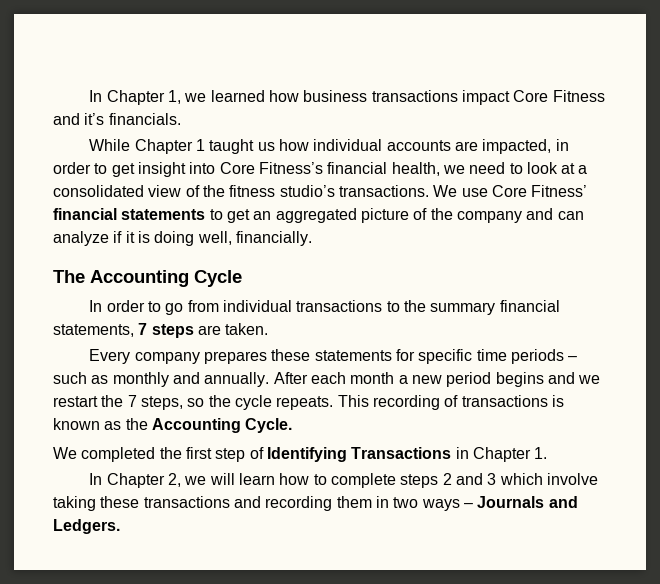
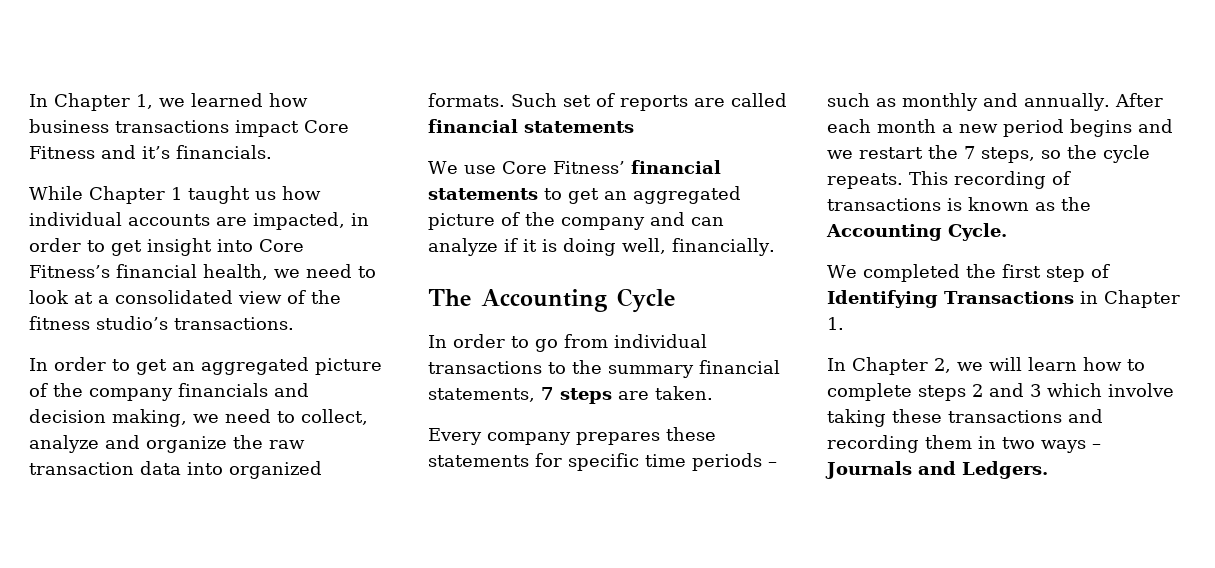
(429, 191) none -> [29,357,382,375] [29,383,309,401] [29,409,368,427] [29,435,305,453] [29,461,322,479] [428,93,787,111] [428,119,634,133] // In order to get an aggregated picture of the company financials and decision making, we need to collect, analyze and organize the raw transaction data into organized formats. Such set of reports are called financial statements //

